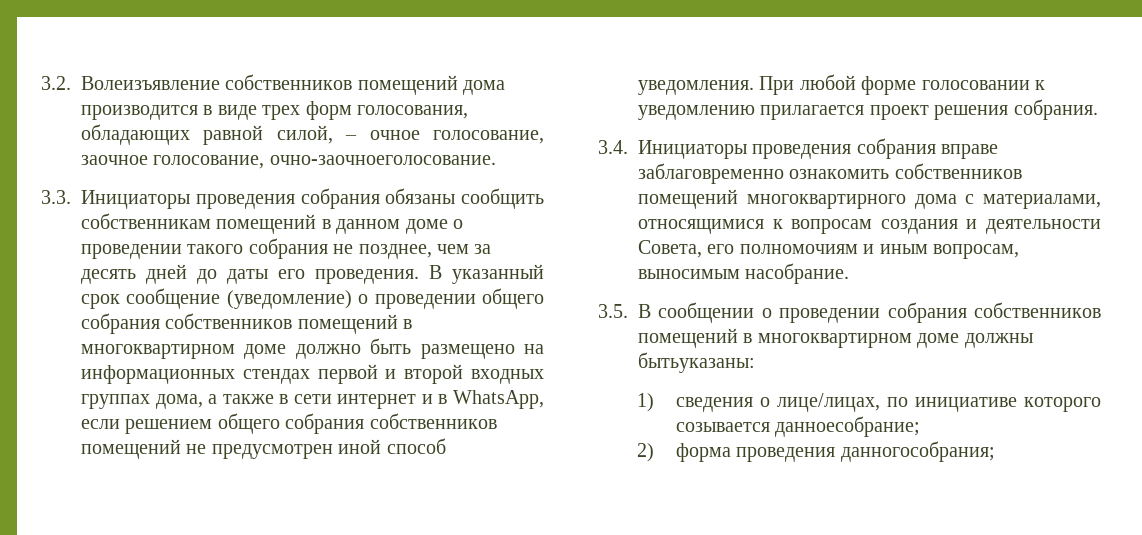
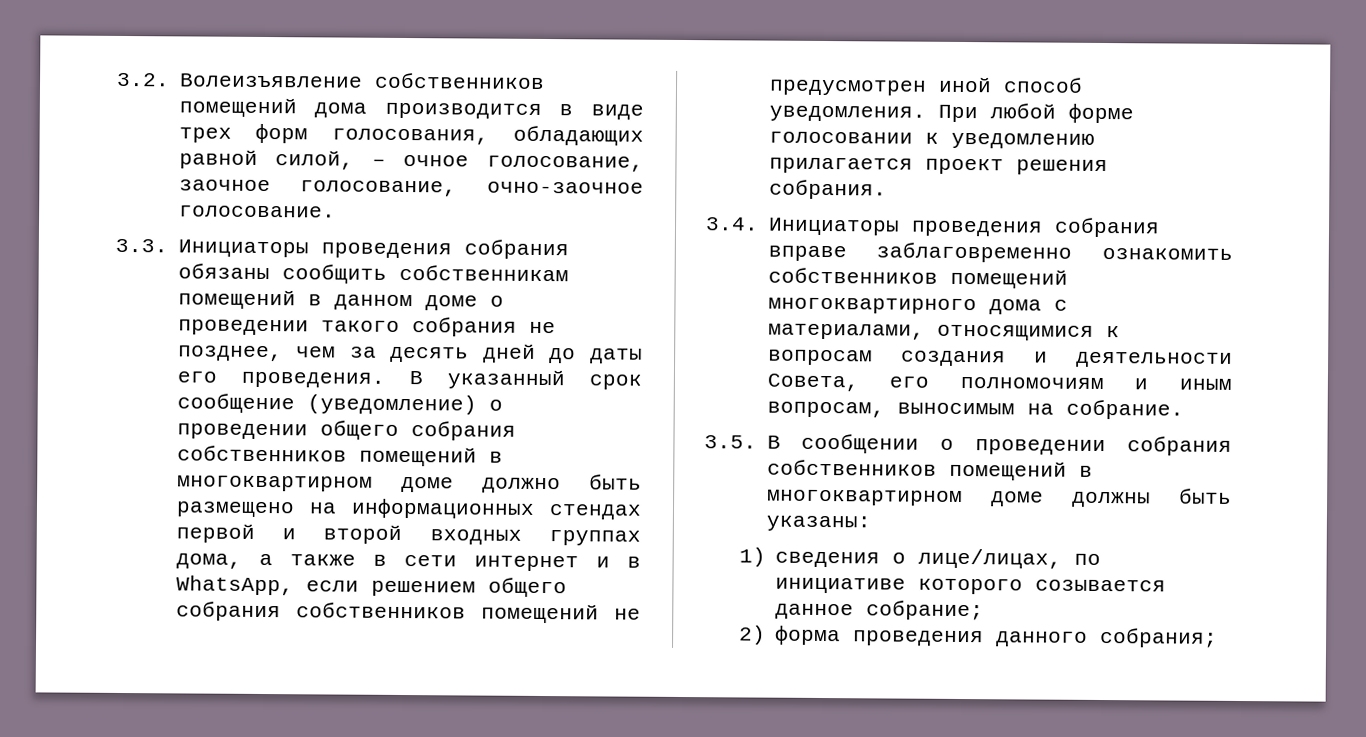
[269,155,496,165] очно-заочноеголосование. -> [487,181,644,194] [178,205,336,218] очно-заочное голосование.
[745,263,850,284] насобрание. -> [1026,399,1184,420] на собрание.
[638,352,755,373] бытьуказаны: -> [1179,488,1232,504] [765,515,871,532] быть указаны:
[775,416,921,437] данноесобрание; -> [775,600,985,621] данное собрание;
[840,441,995,462] данногособрания; -> [996,627,1219,648] данного собрания;

